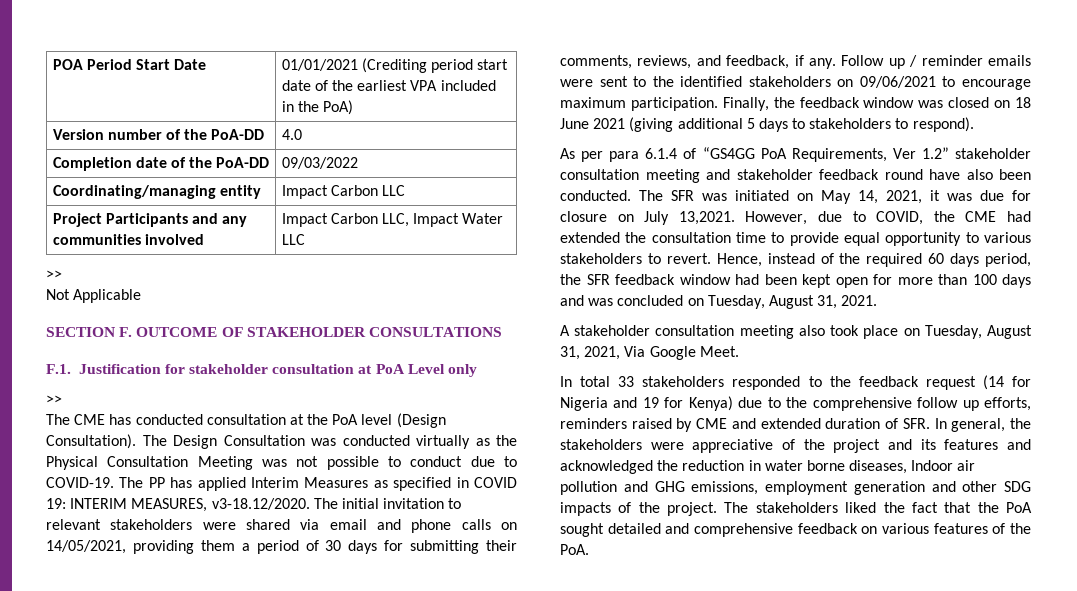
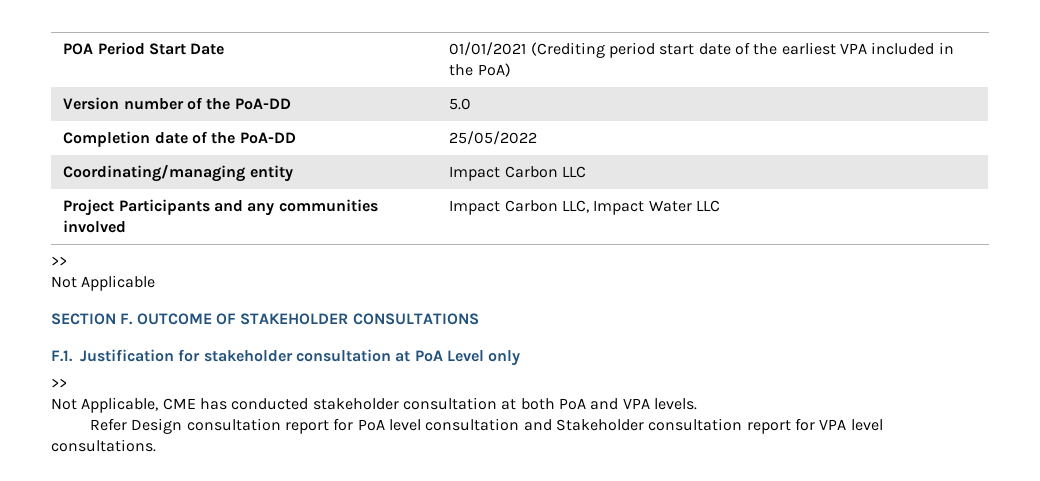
[281,129,302,140] 4.0 -> [449,98,472,110] 5.0
[281,157,358,169] 09/03/2022 -> [449,131,538,145] 25/05/2022
[46,414,70,425] The -> [51,397,159,413] Not Applicable,
[206,413,446,428] [46,434,517,449] [46,456,517,470] [46,477,517,491] [46,498,462,512] [46,519,517,533] [46,540,517,554] [560,55,1031,69] [560,76,1031,90] [560,97,1031,111] [560,117,974,132] [560,147,1031,162] [560,169,1031,183] [560,190,1031,204] [560,211,1031,225] [560,232,1031,246] [560,253,1031,267] [560,274,1031,288] [560,295,878,309] [560,325,1032,339] [560,346,739,360] [560,375,1031,390] [560,396,1031,411] [560,418,1031,432] [560,439,1031,453] [560,460,976,474] [560,481,1031,495] [560,502,1032,516] [560,523,1031,537] [560,544,589,555] consultation at the PoA level (Design Consultation). The Design Consultation was conducted virtually as the Physical Consultation Meeting was not possible to conduct due to COVID-19. The PP has applied Interim Measures as specified in COVID 19: INTERIM MEASURES, v3-18.12/2020. The initial invitation to relevant stakeholders were shared via email and phone calls on 14/05/2021, providing them a period of 30 days for submitting their comments, reviews, and feedback, if any. Follow up / reminder emails were sent to the identified stakeholders on 09/06/2021 to encourage maximum participation. Finally, the feedback window was closed on 18 June 2021 (giving additional 5 days to stakeholders to respond). // As per para 6.1.4 of “GS4GG PoA Requirements, Ver 1.2” stakeholder consultation meeting and stakeholder feedback round have also been conducted. The SFR was initiated on May 14, 2021, it was due for closure on July 13,2021. However, due to COVID, the CME had extended the consultation time to provide equal opportunity to various stakeholders to revert. Hence, instead of the required 60 days period, the SFR feedback window had been kept open for more than 100 days and was concluded on Tuesday, August 31, 2021. // A stakeholder consultation meeting also took place on Tuesday, August 31, 2021, Via Google Meet. // In total 33 stakeholders responded to the feedback request (14 for Nigeria and 19 for Kenya) due to the comprehensive follow up efforts, reminders raised by CME and extended duration of SFR. In general, the stakeholders were appreciative of the project and its features and acknowledged the reduction in water borne diseases, Indoor air pollution and GHG emissions, employment generation and other SDG impacts of the project. The stakeholders liked the fact that the PoA sought detailed and comprehensive feedback on various features of the PoA. -> [312,397,697,410] [90,418,883,434] [51,439,156,452] stakeholder consultation at both PoA and VPA levels. // Refer Design consultation report for PoA level consultation and Stakeholder consultation report for VPA level consultations.

